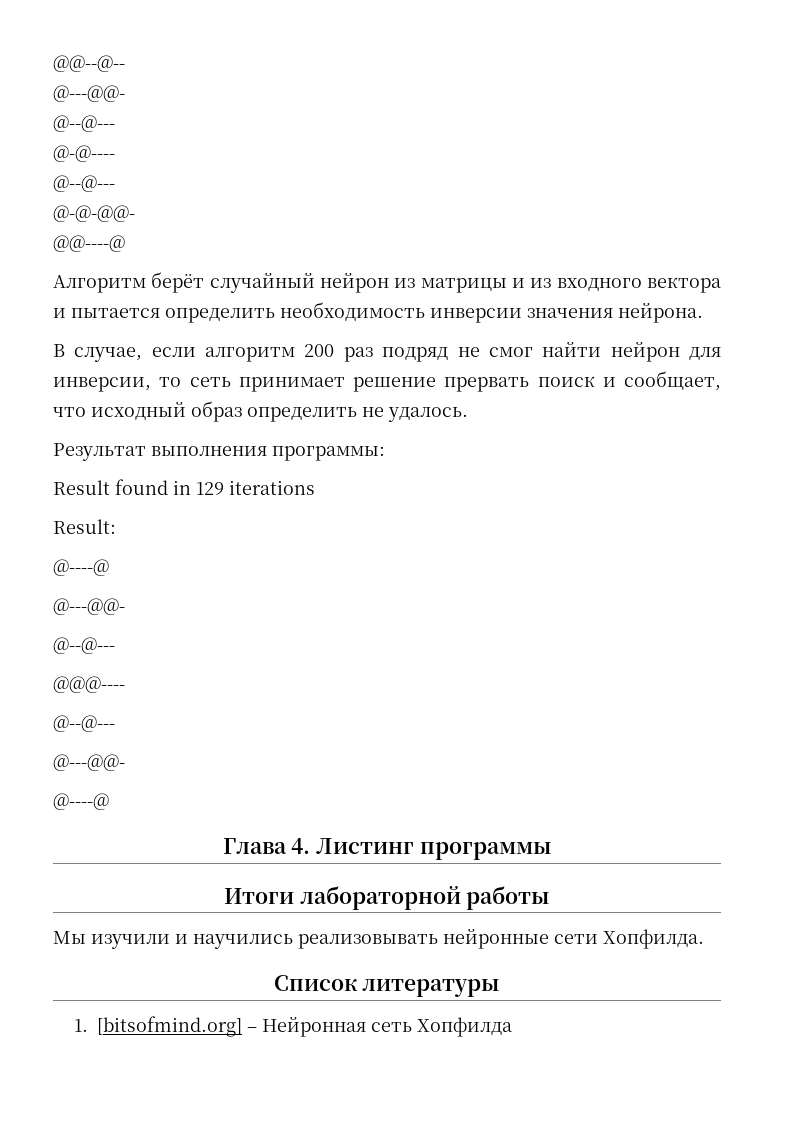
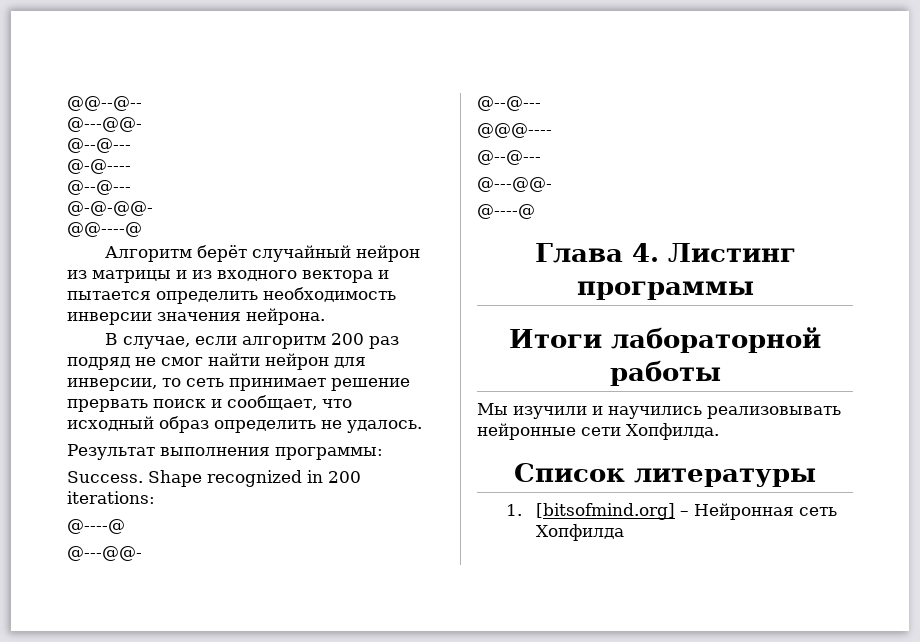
[53,479,315,495] [53,519,116,534] Result found in 129 iterations // Result: -> [67,470,361,487] [67,491,155,504] Success. Shape recognized in 200 iterations:

